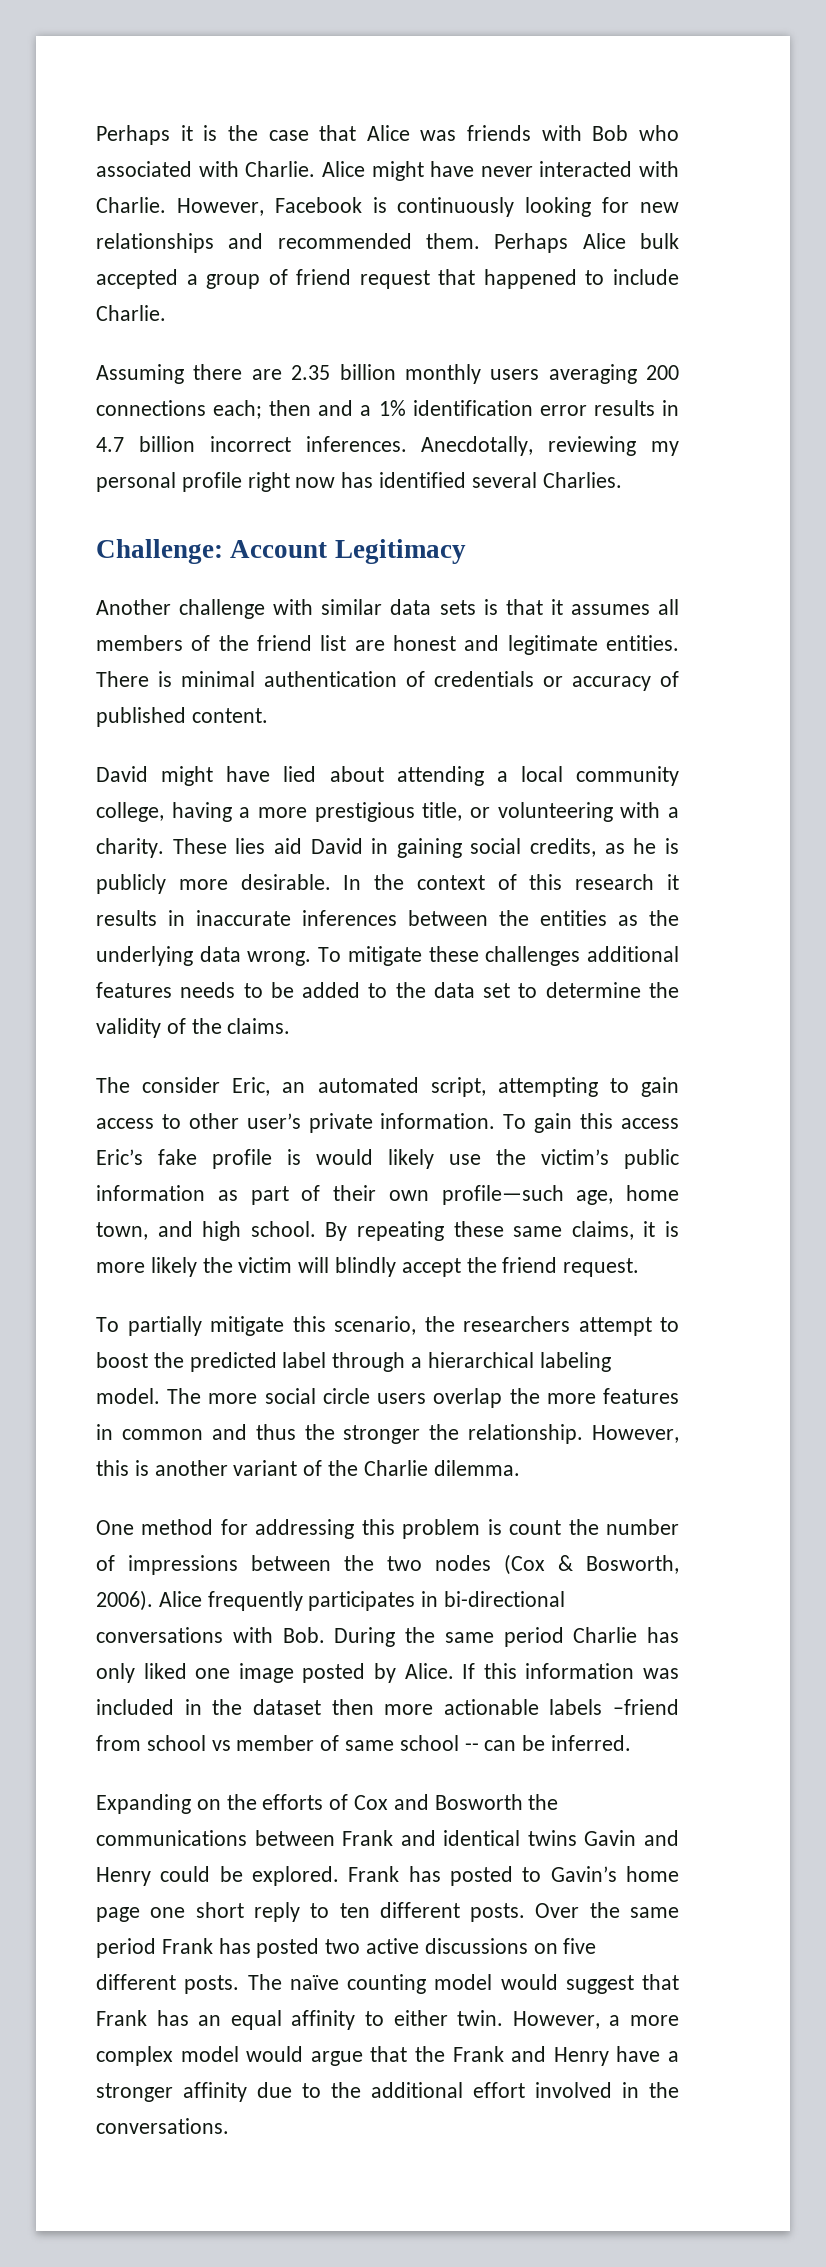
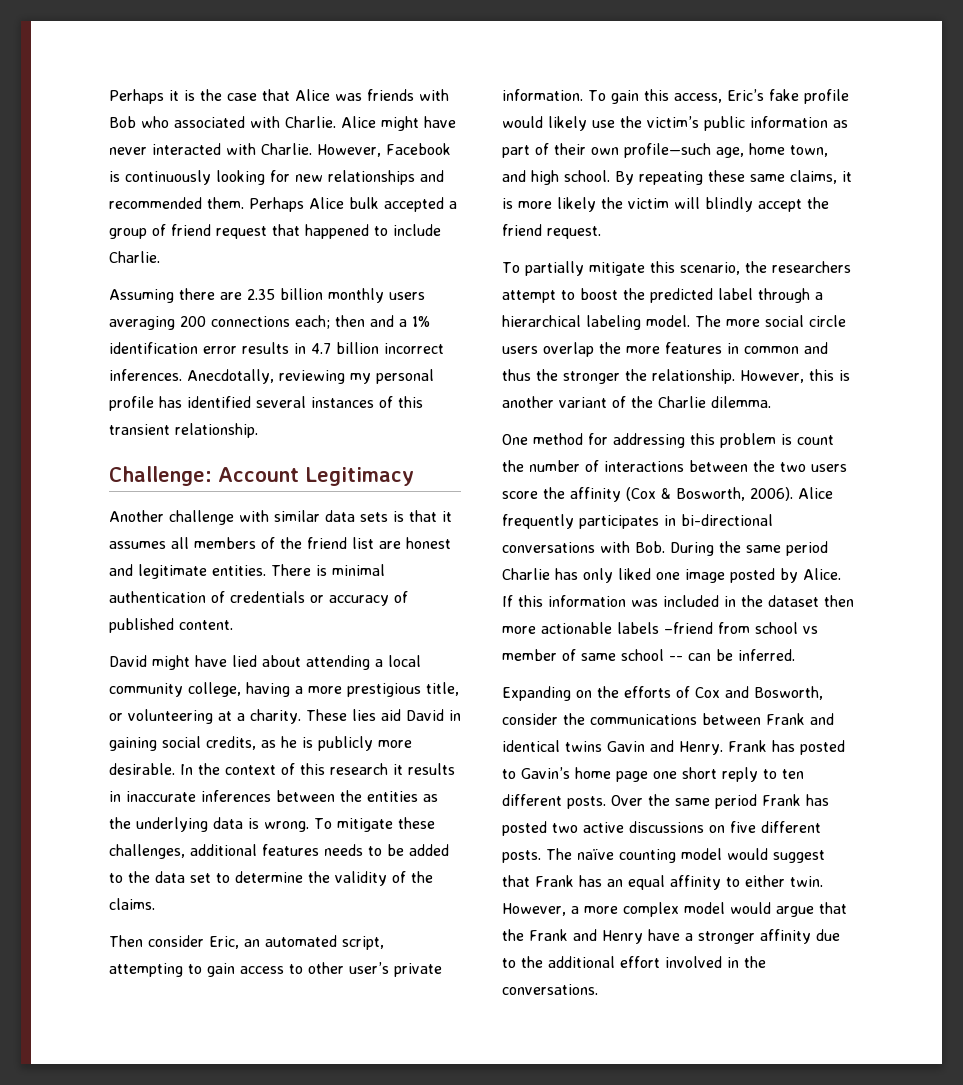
[247,472,336,492] right now -> (154, 403) none
[542,472,622,488] Charlies. -> [311,396,423,408] [109,423,258,438] instances of this transient relationship.
[620,802,661,818] with -> [218,711,232,721] at
(241, 954) none -> [248,818,259,829] is
[485,946,581,966] challenges -> [109,844,185,859] challenges,
[96,1077,130,1093] The -> [109,935,143,947] Then
[621,1118,680,1129] access -> [673,93,722,103] access,
[287,1149,301,1165] is -> (849, 96) none
[128,1555,238,1575] impressions -> [604,461,684,472] interactions
[435,1555,491,1571] nodes -> [811,464,847,472] [502,487,621,502] users score the affinity
[434,1794,523,1810] Bosworth -> [754,686,823,700] [502,713,558,725] Bosworth, consider
[96,1866,339,1886] Henry could be explored. -> [679,741,723,755] Henry.

